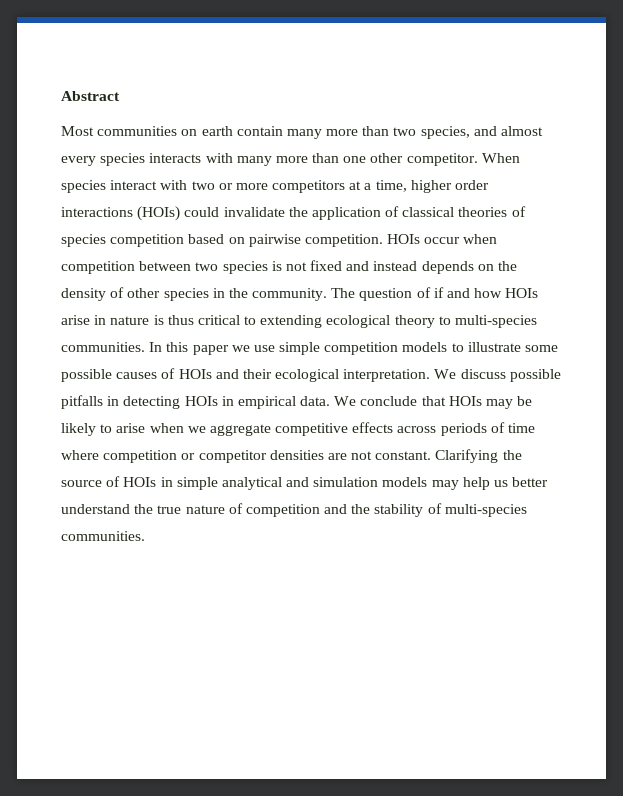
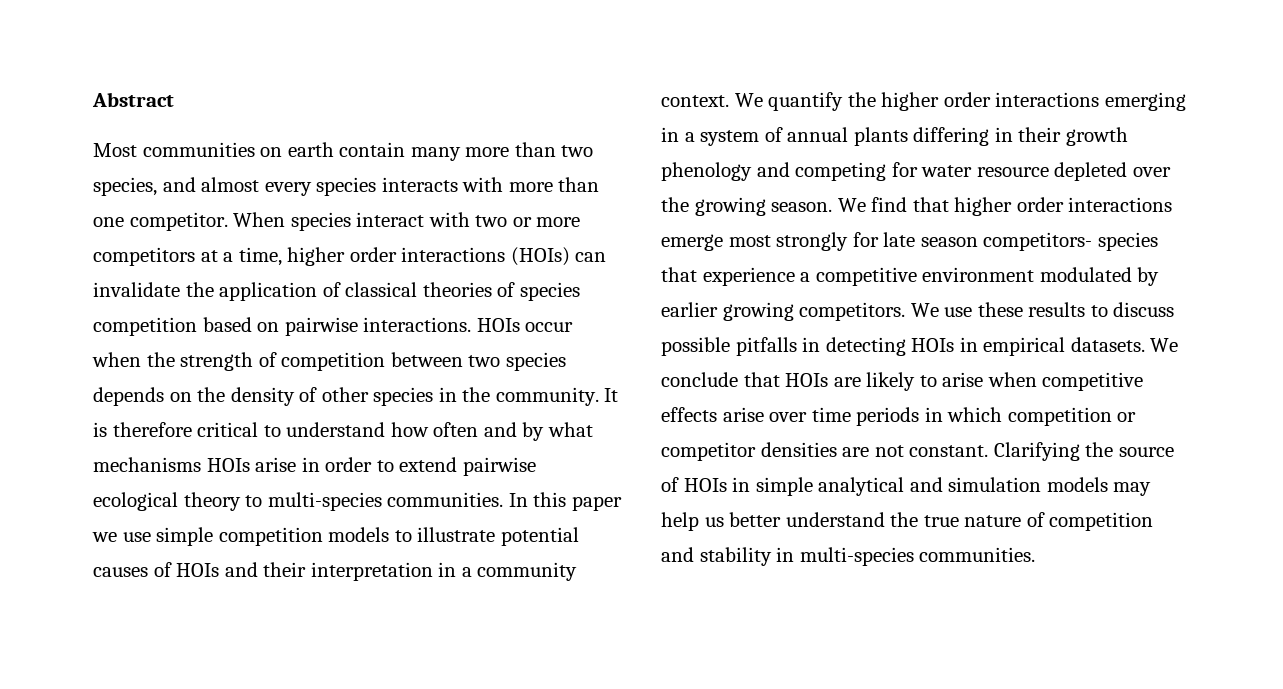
[236,156,272,166] many -> (504, 184) none
[370,153,404,163] other -> (124, 222) none
[184,207,220,217] could -> [575,252,607,262] can
[304,234,383,247] competition. -> [363,317,472,332] interactions.
(498, 239) none -> [146,352,277,371] the strength of
[271,260,418,271] is not fixed and instead -> (566, 361) none
[331,287,539,301] [61,315,323,328] The question of if and how HOIs arise in nature is thus critical to extending -> [604,388,619,402] [93,422,593,441] [93,457,536,476] It is therefore critical to understand how often and by what mechanisms HOIs arise in order to extend pairwise
[525,345,559,352] [61,369,112,382] some possible -> [500,527,579,546] potential
[275,369,457,382] ecological interpretation. We -> [310,562,578,581] [661,92,1186,111] [661,127,1128,146] [661,162,1171,181] [661,197,1173,216] [661,232,1158,251] [661,267,1160,286] [661,302,1108,321] interpretation in a community context. We quantify the higher order interactions emerging in a system of annual plants differing in their growth phenology and competing for water resource depleted over the growing season. We find that higher order interactions emerge most strongly for late season competitors- species that experience a competitive environment modulated by earlier growing competitors. We use these results to
[300,396,331,406] data. -> [1070,337,1145,352] datasets.
[486,396,533,409] may be -> [833,377,861,387] are
[187,422,536,436] [61,450,99,460] we aggregate competitive effects across periods of time where -> [1042,372,1144,391] [661,407,1003,426] competitive effects arise over time periods in which
[351,503,442,517] the stability of -> [699,547,795,566] stability in

